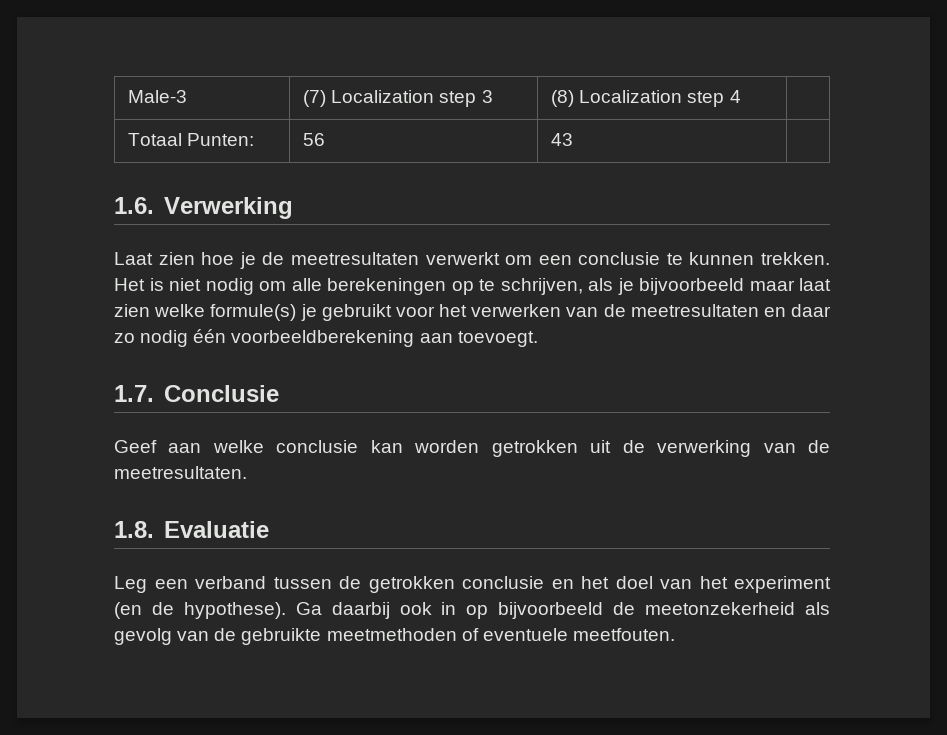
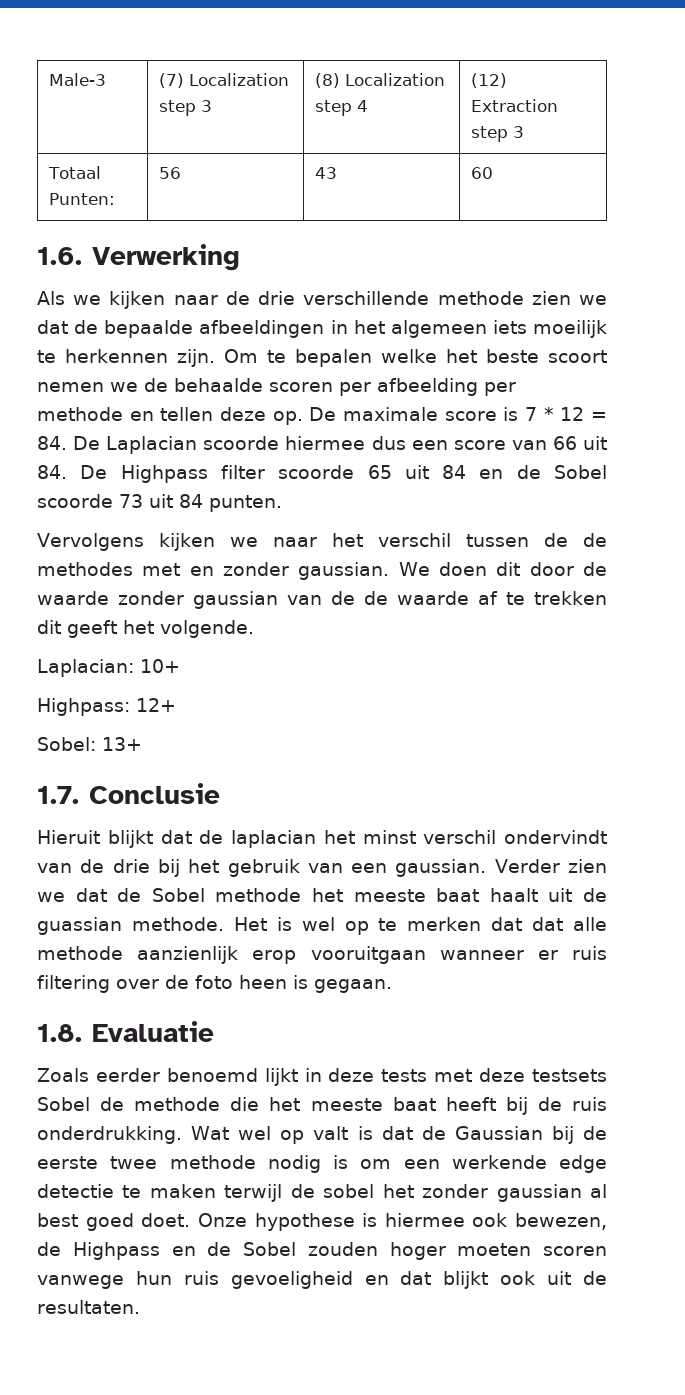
(741, 96) none -> [471,73,508,88] [471,99,559,112] [471,126,525,142] (12) Extraction step 3
(574, 139) none -> [471,167,494,179] 60
[114,252,831,269] [114,278,831,295] [114,304,832,321] [114,329,538,347] [114,385,279,402] [114,440,831,457] [114,466,247,479] [114,521,269,538] [114,576,831,593] [114,602,830,619] [114,628,675,645] Laat zien hoe je de meetresultaten verwerkt om een conclusie te kunnen trekken. Het is niet nodig om alle berekeningen op te schrijven, als je bijvoorbeeld maar laat zien welke formule(s) je gebruikt voor het verwerken van de meetresultaten en daar zo nodig één voorbeeldberekening aan toevoegt. // 1.7. Conclusie // Geef aan welke conclusie kan worden getrokken uit de verwerking van de meetresultaten. // 1.8. Evaluatie // Leg een verband tussen de getrokken conclusie en het doel van het experiment (en de hypothese). Ga daarbij ook in op bijvoorbeeld de meetonzekerheid als gevolg van de gebruikte meetmethoden of eventuele meetfouten. -> [37,291,608,309] [37,320,607,338] [37,349,607,367] [37,378,516,396] [37,407,607,425] [37,436,608,454] [37,465,608,483] [37,494,282,512] [37,533,607,551] [37,562,608,580] [37,591,608,609] [37,620,254,638] [37,659,180,677] [37,698,176,716] [37,737,142,751] [37,783,220,804] [37,830,607,848] [37,859,607,877] [37,888,608,902] [37,917,607,935] [37,946,608,964] [37,975,392,993] [37,1021,214,1042] [37,1068,608,1086] [37,1097,608,1115] [37,1126,607,1144] [37,1155,607,1173] [37,1184,607,1202] [37,1213,607,1231] [37,1242,607,1260] [37,1271,608,1289] [37,1300,140,1314] Als we kijken naar de drie verschillende methode zien we dat de bepaalde afbeeldingen in het algemeen iets moeilijk te herkennen zijn. Om te bepalen welke het beste scoort nemen we de behaalde scoren per afbeelding per methode en tellen deze op. De maximale score is 7 * 12 = 84. De Laplacian scoorde hiermee dus een score van 66 uit 84. De Highpass filter scoorde 65 uit 84 en de Sobel scoorde 73 uit 84 punten. // Vervolgens kijken we naar het verschil tussen de de methodes met en zonder gaussian. We doen dit door de waarde zonder gaussian van de de waarde af te trekken dit geeft het volgende. // Laplacian: 10+ // Highpass: 12+ // Sobel: 13+ // 1.7. Conclusie // Hieruit blijkt dat de laplacian het minst verschil ondervindt van de drie bij het gebruik van een gaussian. Verder zien we dat de Sobel methode het meeste baat haalt uit de guassian methode. Het is wel op te merken dat dat alle methode aanzienlijk erop vooruitgaan wanneer er ruis filtering over de foto heen is gegaan. // 1.8. Evaluatie // Zoals eerder benoemd lijkt in deze tests met deze testsets Sobel de methode die het meeste baat heeft bij de ruis onderdrukking. Wat wel op valt is dat de Gaussian bij de eerste twee methode nodig is om een werkende edge detectie te maken terwijl de sobel het zonder gaussian al best goed doet. Onze hypothese is hiermee ook bewezen, de Highpass en de Sobel zouden hoger moeten scoren vanwege hun ruis gevoeligheid en dat blijkt ook uit de resultaten.

